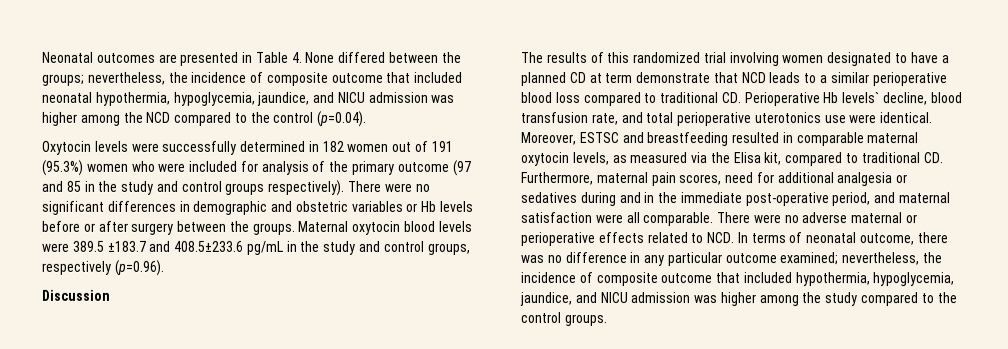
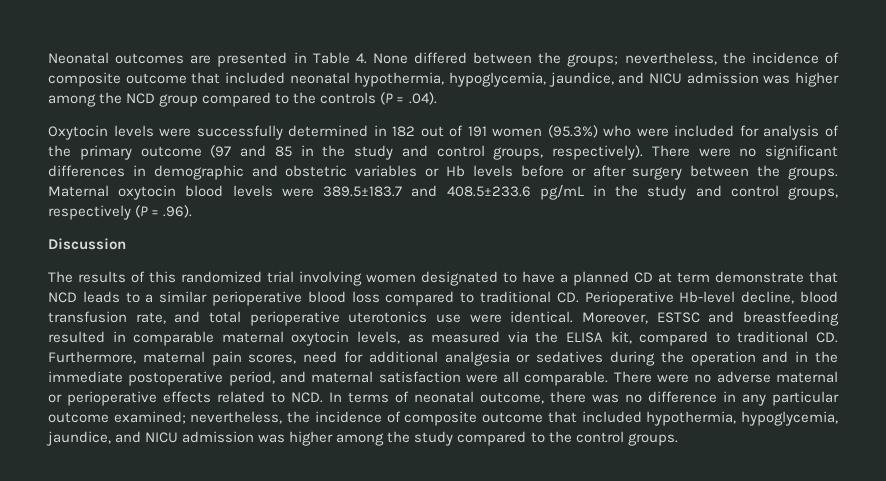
[174,110,368,127] compared to the control (p=0.04). -> [159,92,437,107] group compared to the controls (P = .04).
[347,143,390,152] women -> (416, 131) none
[41,159,129,176] (95.3%) women -> [492,125,598,138] women (95.3%)
[224,182,265,195] groups -> [493,147,544,160] groups,
[71,240,146,252] 389.5 ±183.7 -> [323,186,403,197] 389.5±183.7
[113,259,164,276] (p=0.96). -> [135,205,193,218] (P = .96).
[823,92,881,104] Hb levels` -> [679,291,736,303] Hb-level
[733,152,762,164] Elisa -> [566,332,604,343] ELISA
(616, 199) none -> [660,351,756,366] the operation
[744,192,829,207] post-operative -> [128,371,224,386] postoperative

